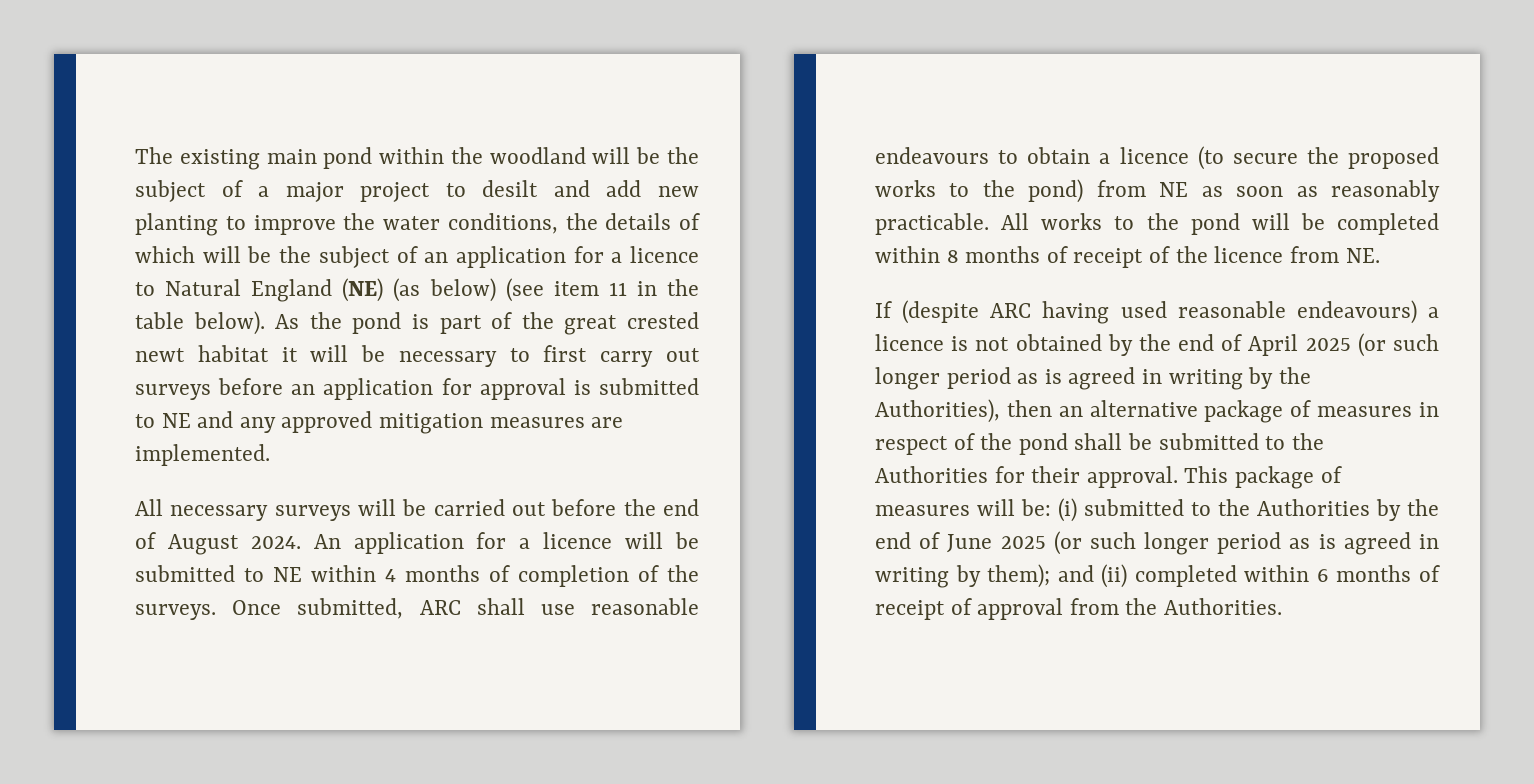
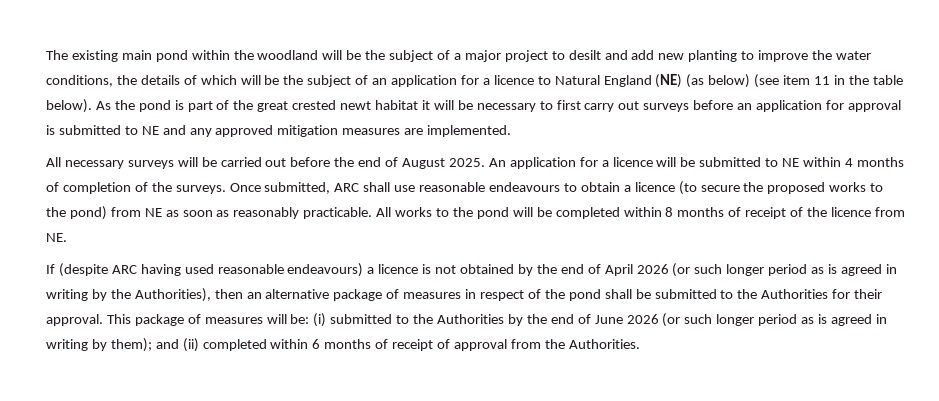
[250,536,301,549] 2024. -> [448,158,485,167] 2025.
[1305,338,1351,351] 2025 -> [636,264,669,274] 2026
[1000,536,1046,549] 2025 -> [626,314,659,324] 2026

